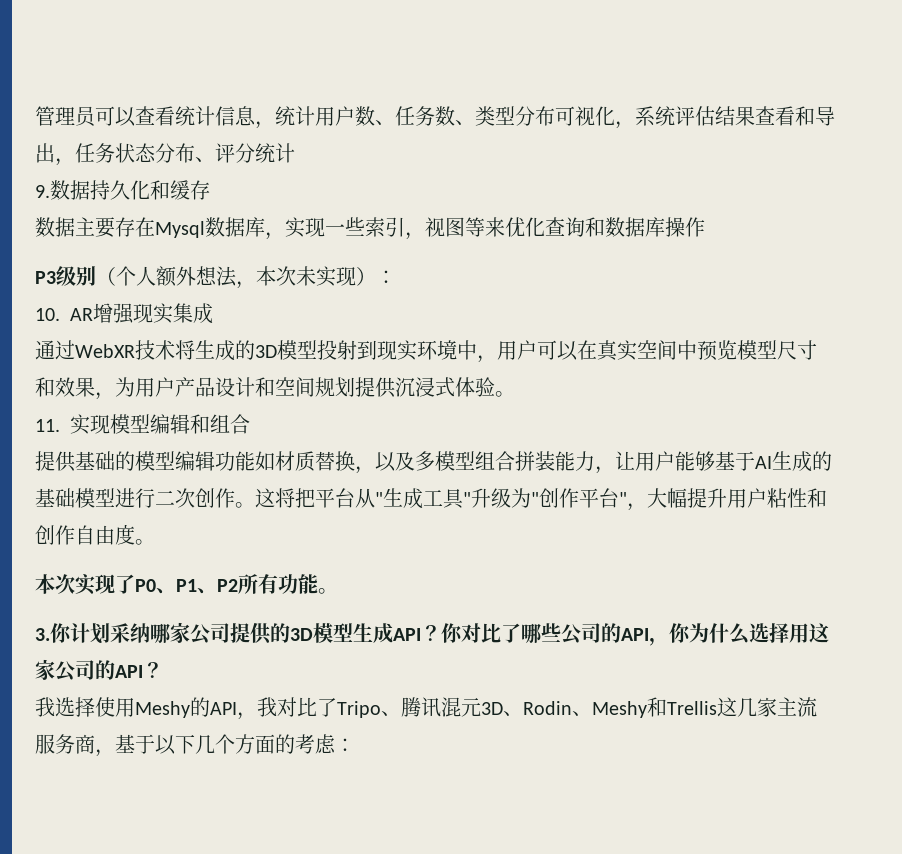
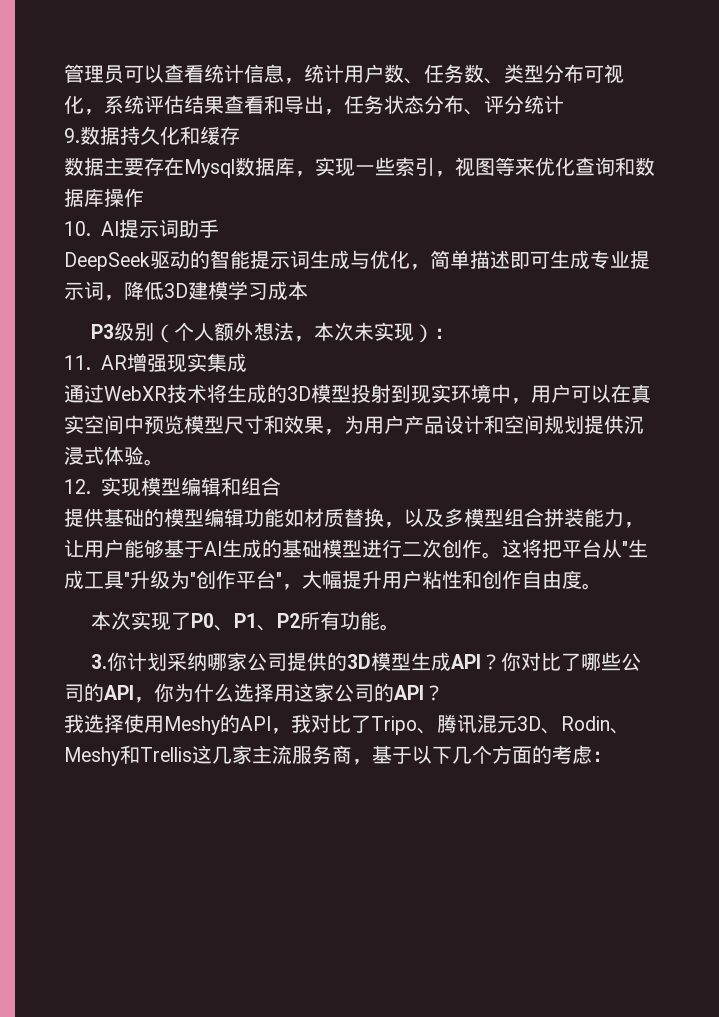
(705, 227) none -> [64,219,219,238] [64,250,650,271] [64,281,308,301] // 10. AI提示词助手 // DeepSeek驱动的智能提示词生成与优化，简单描述即可生成专业提示词，降低3D建模学习成本
[35,308,60,321] 10. -> [64,355,91,370] 11.
[35,419,60,432] 11. -> [64,479,91,494] 12.

